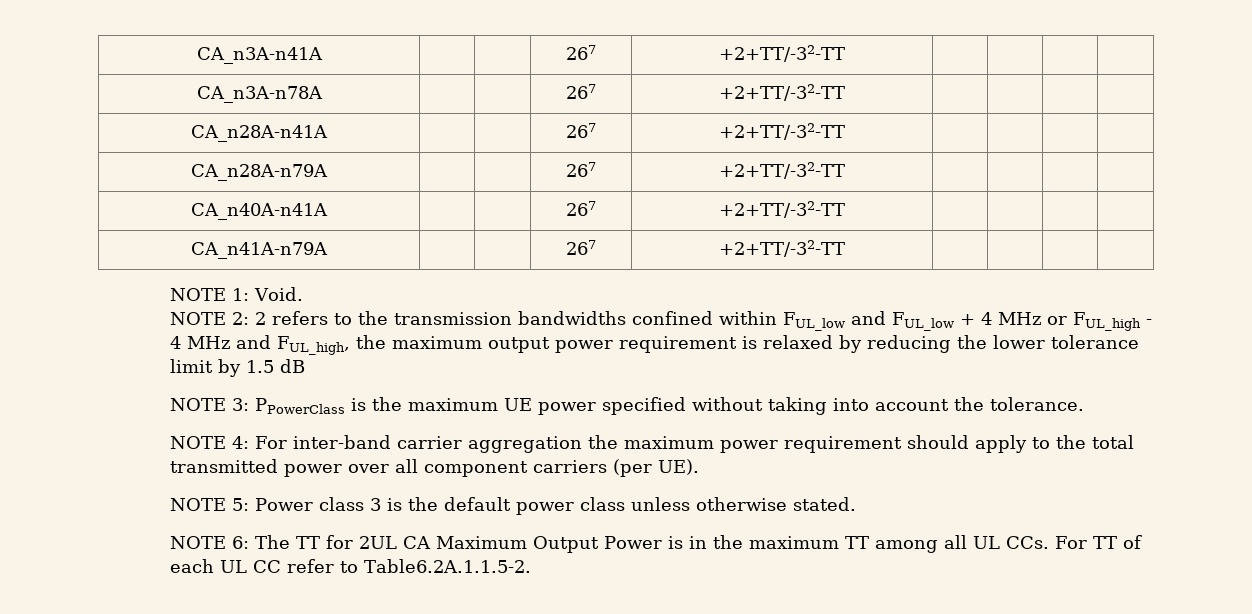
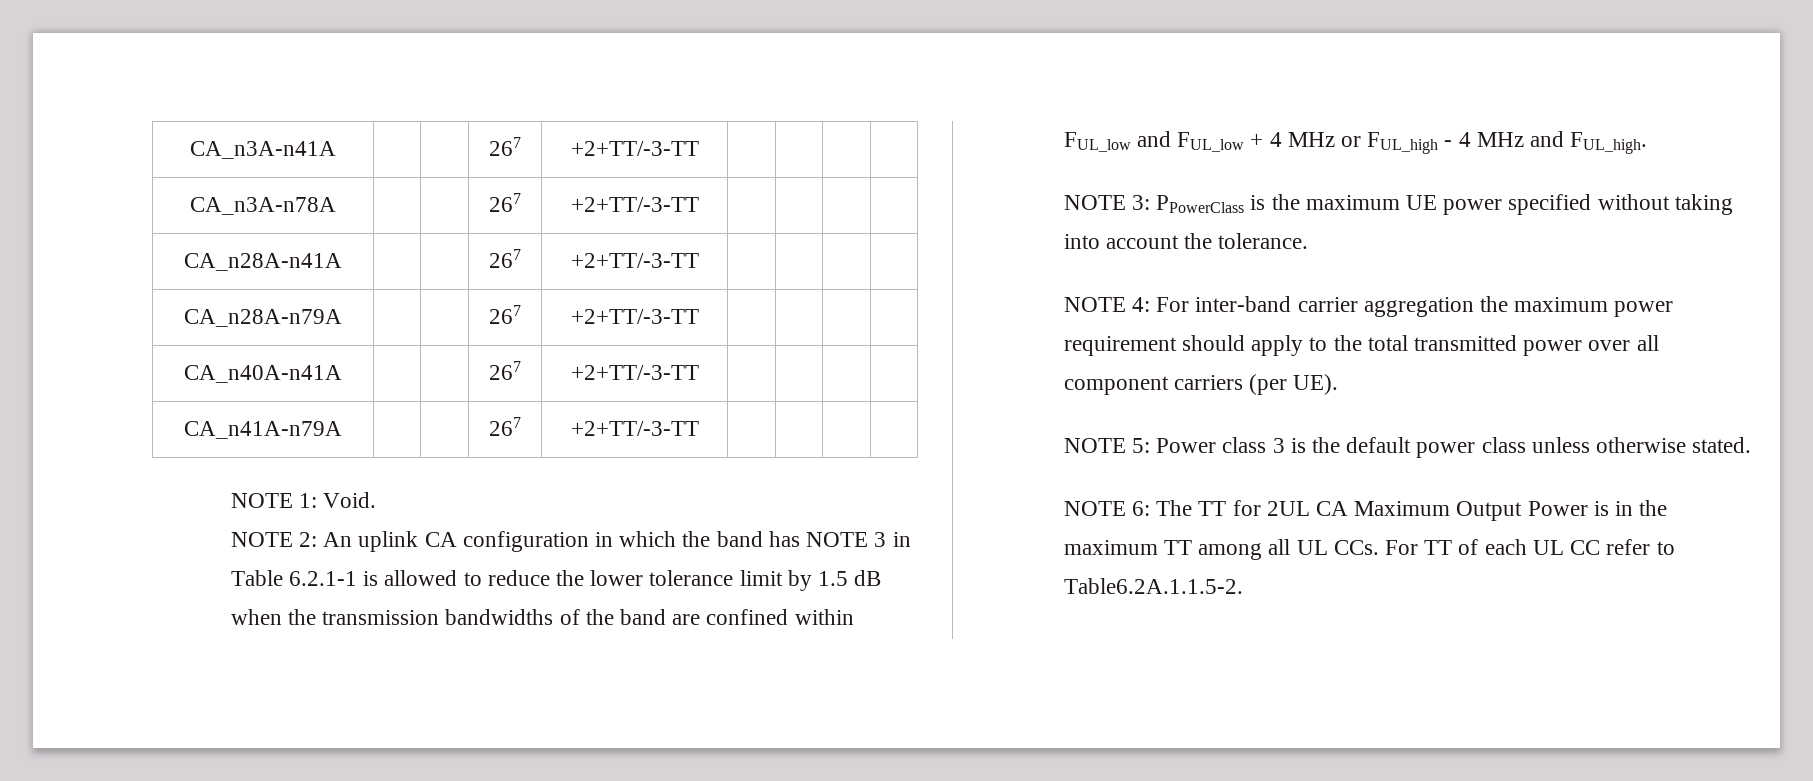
[719,45,845,62] +2+TT/-32-TT -> [570,141,699,156] +2+TT/-3-TT
[719,84,845,101] +2+TT/-32-TT -> [570,197,699,212] +2+TT/-3-TT
[719,123,845,140] +2+TT/-32-TT -> [570,253,699,268] +2+TT/-3-TT
[719,162,845,179] +2+TT/-32-TT -> [570,309,699,324] +2+TT/-3-TT
[719,201,845,218] +2+TT/-32-TT -> [570,365,699,380] +2+TT/-3-TT
[719,240,845,257] +2+TT/-32-TT -> [570,421,699,436] +2+TT/-3-TT
[254,311,626,325] 2 refers to the transmission bandwidths -> [323,531,911,552] [230,570,882,591] [230,609,701,625] An uplink CA configuration in which the band has NOTE 3 in Table 6.2.1-1 is allowed to reduce the lower tolerance limit by 1.5 dB when the transmission bandwidths of the band are
[276,335,1139,355] [169,359,305,377] FUL_high, the maximum output power requirement is relaxed by reducing the lower tolerance limit by 1.5 dB -> [1570,132,1648,154] FUL_high.

